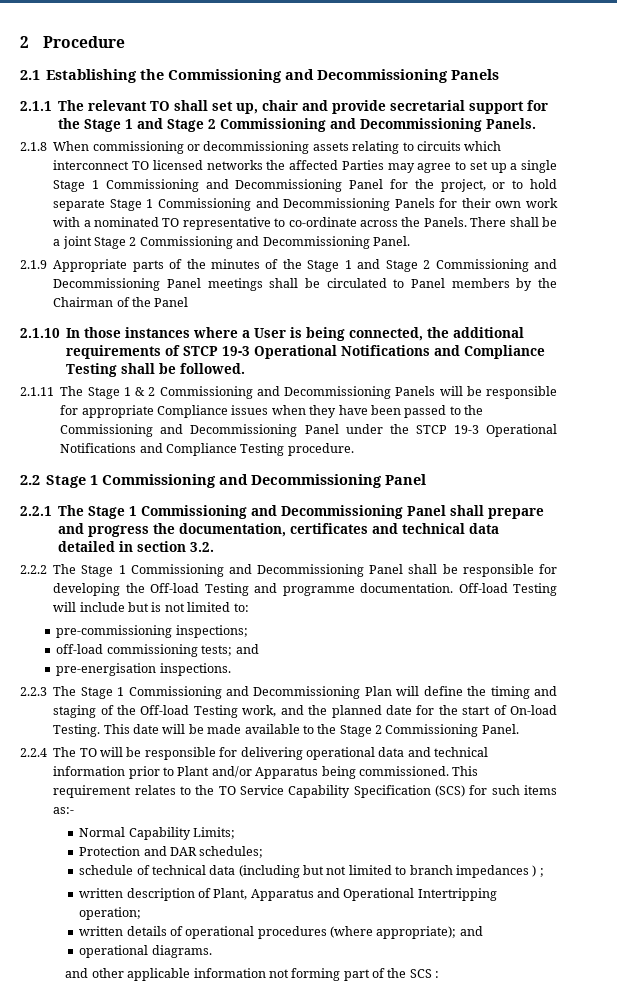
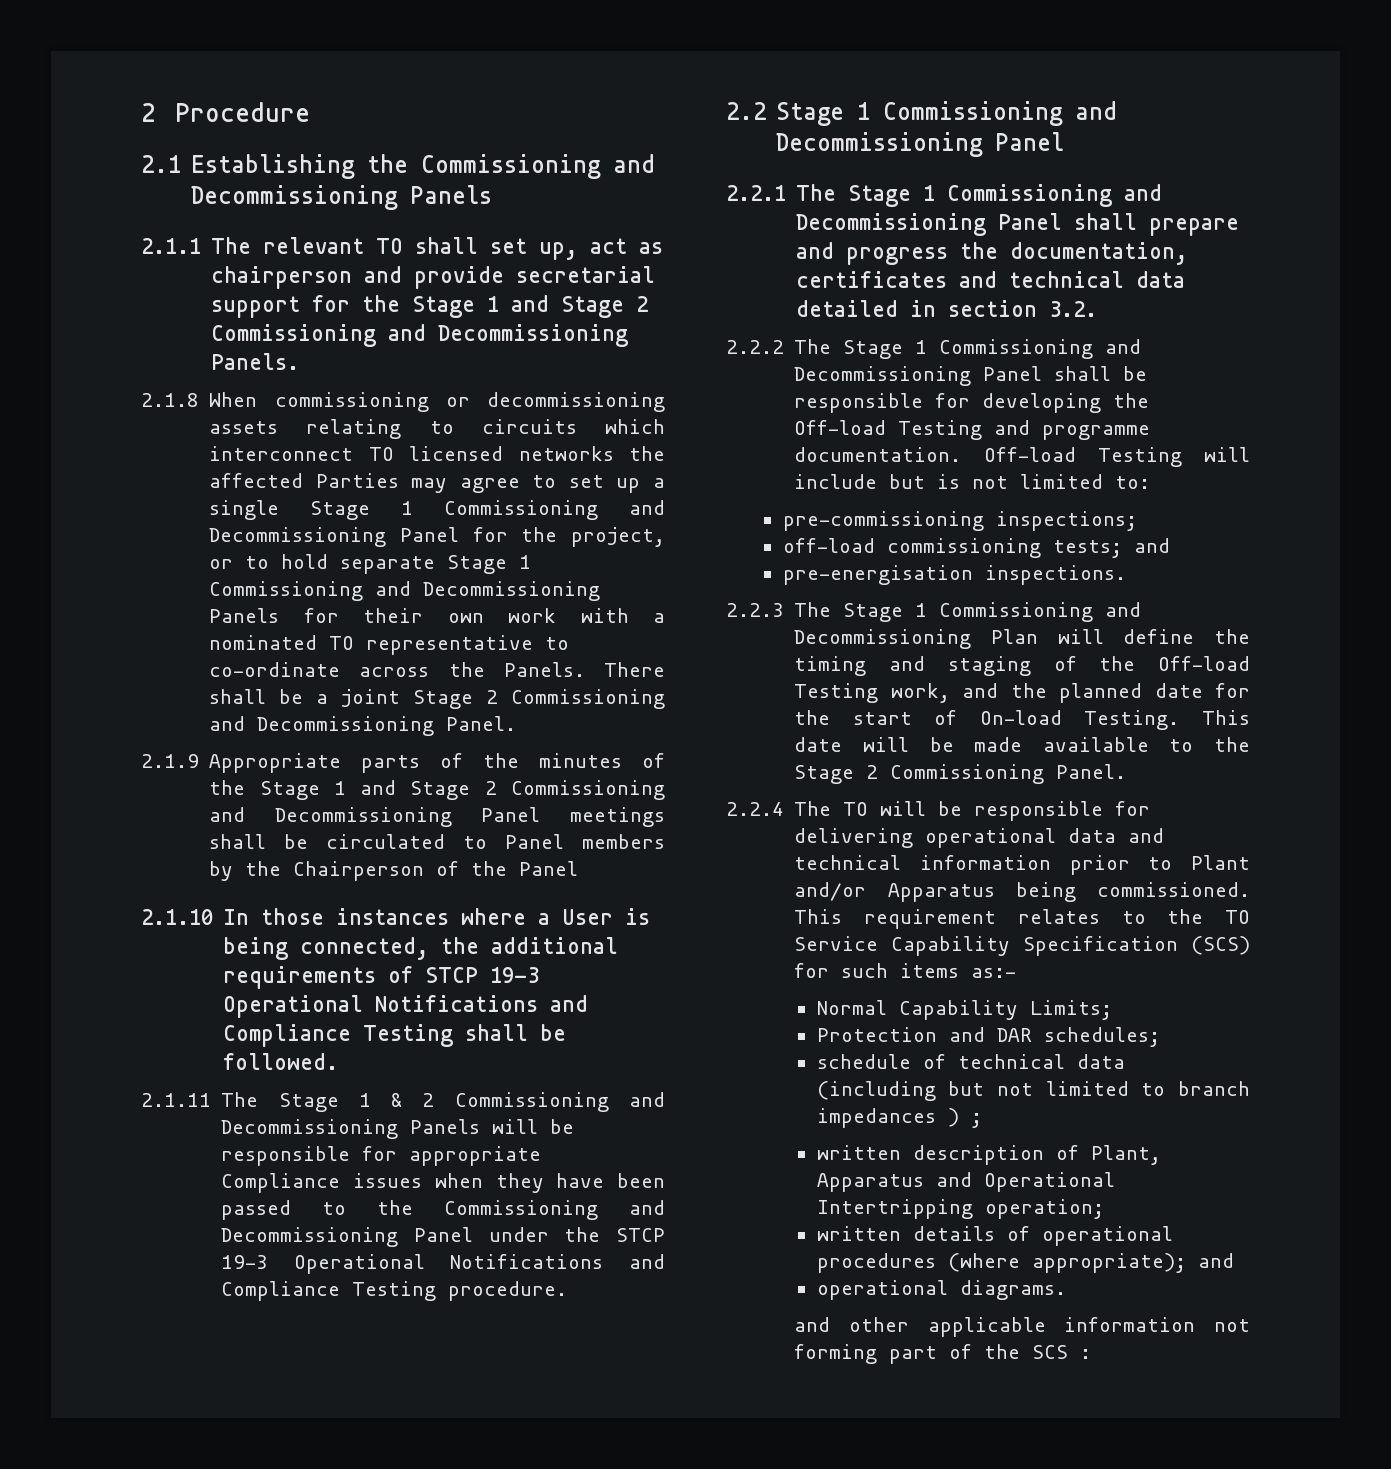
[262,100,299,111] chair -> [590,238,664,254] [211,266,353,289] act as chairperson
[53,297,114,307] Chairman -> [293,861,425,881] Chairperson

